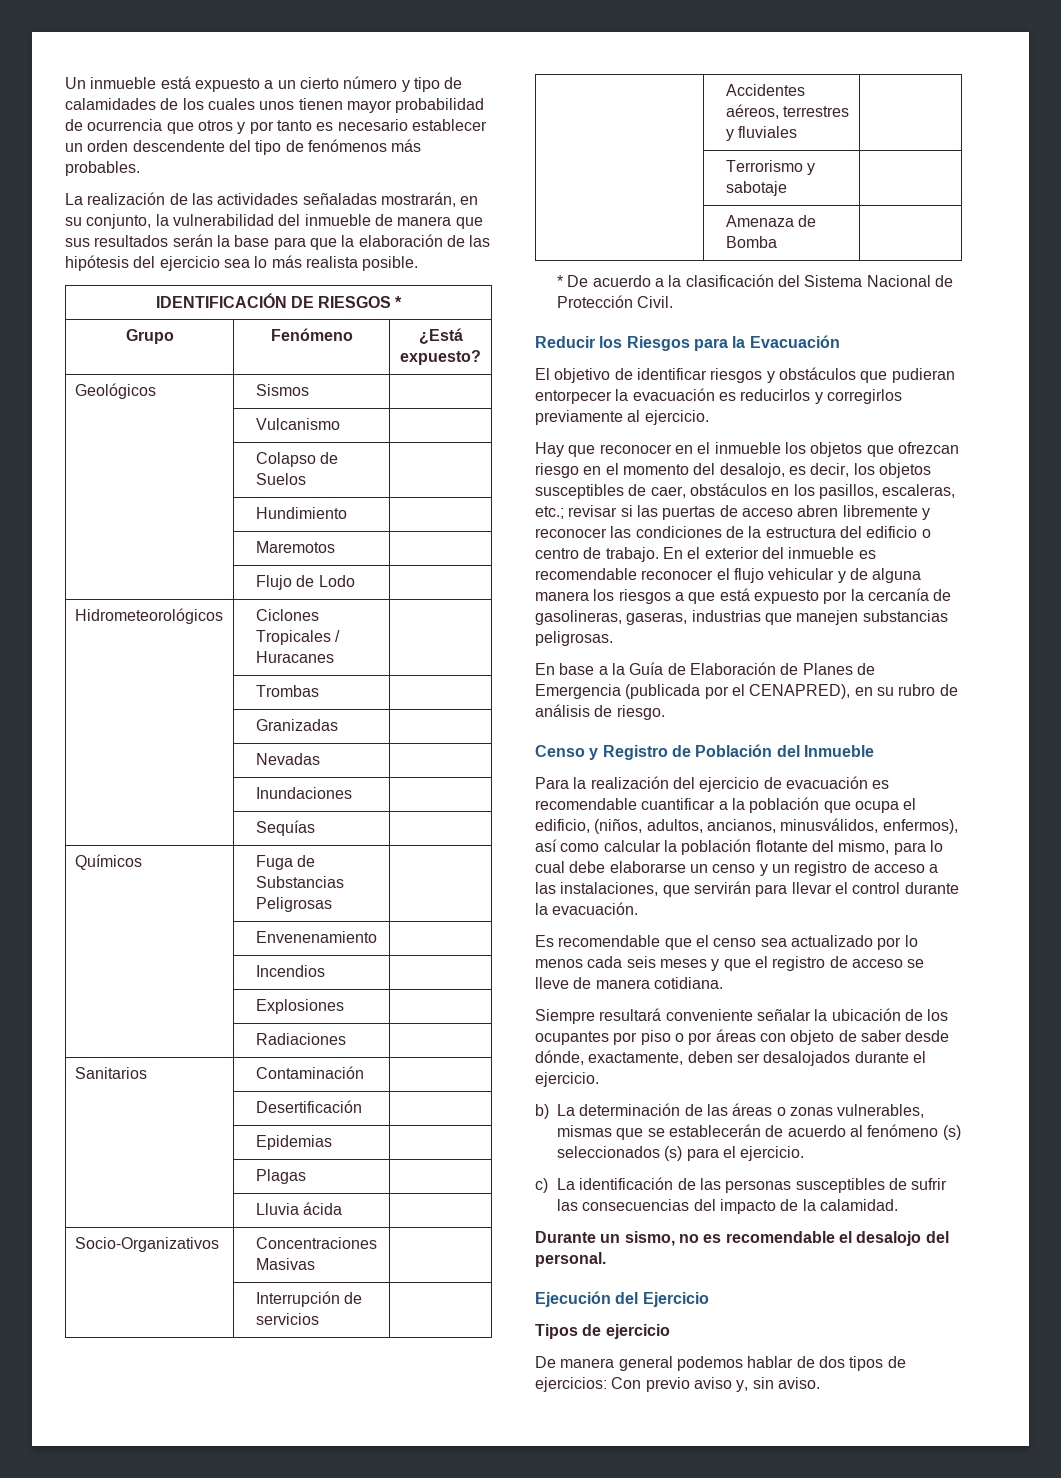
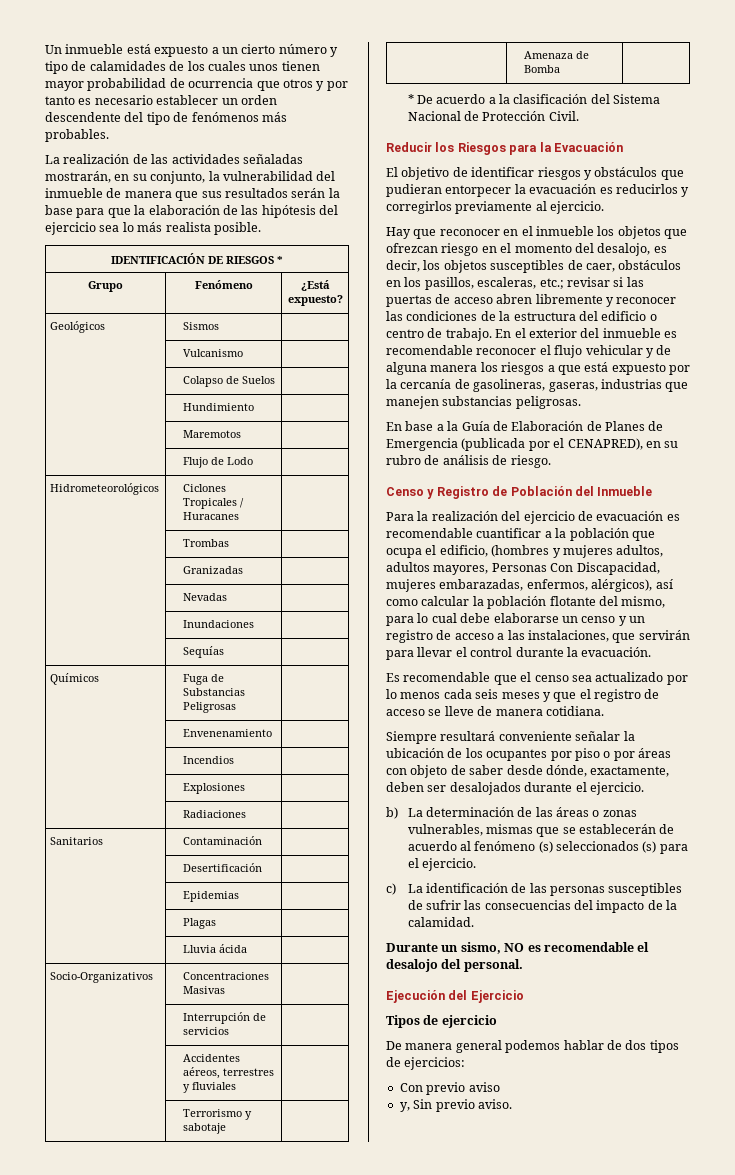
[594,818,958,834] (niños, adultos, ancianos, minusválidos, enfermos), -> [491,545,664,558] [386,562,660,575] [386,579,653,592] (hombres y mujeres adultos, adultos mayores, Personas Con Discapacidad, mujeres embarazadas, enfermos, alérgicos),
[678,1234,699,1243] no -> [504,943,525,952] NO
(607, 1384) none -> (466, 1063) //
[736,1377,774,1392] y, sin -> [399,1099,475,1112] // y, Sin previo

